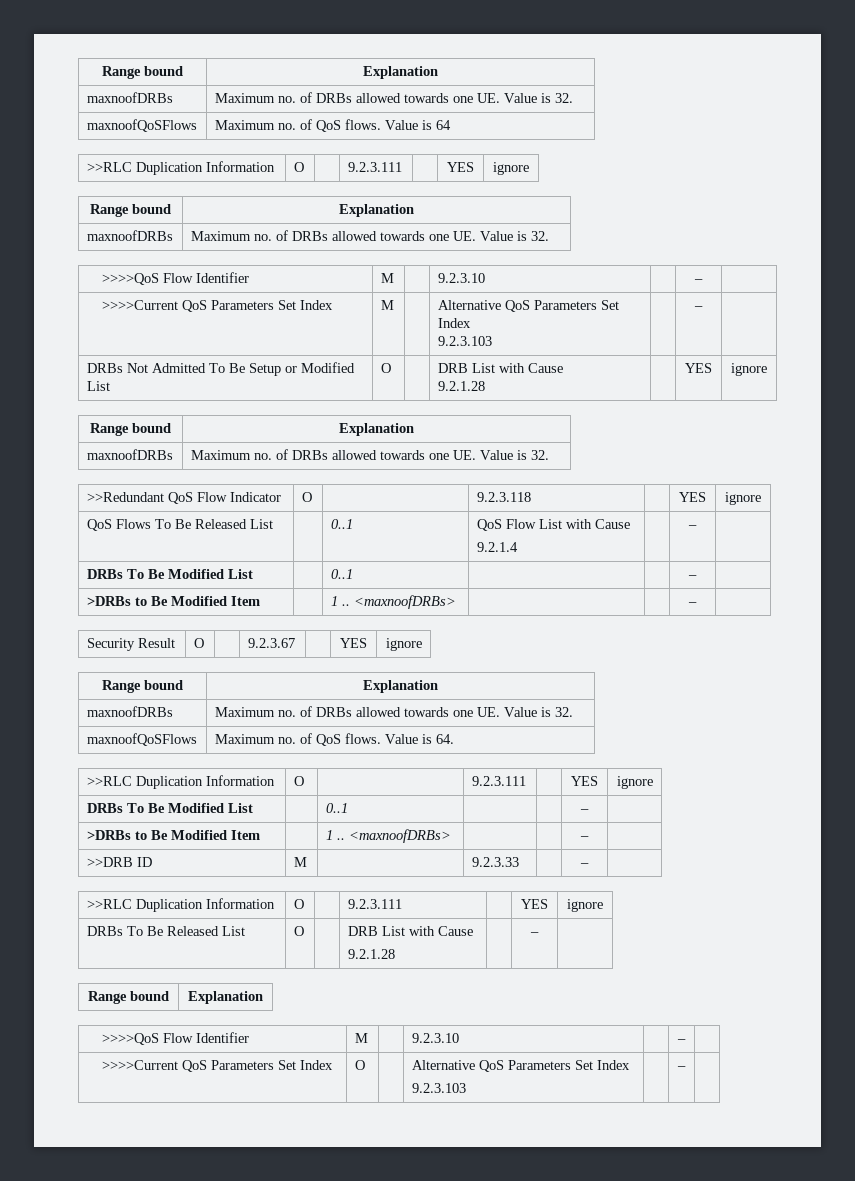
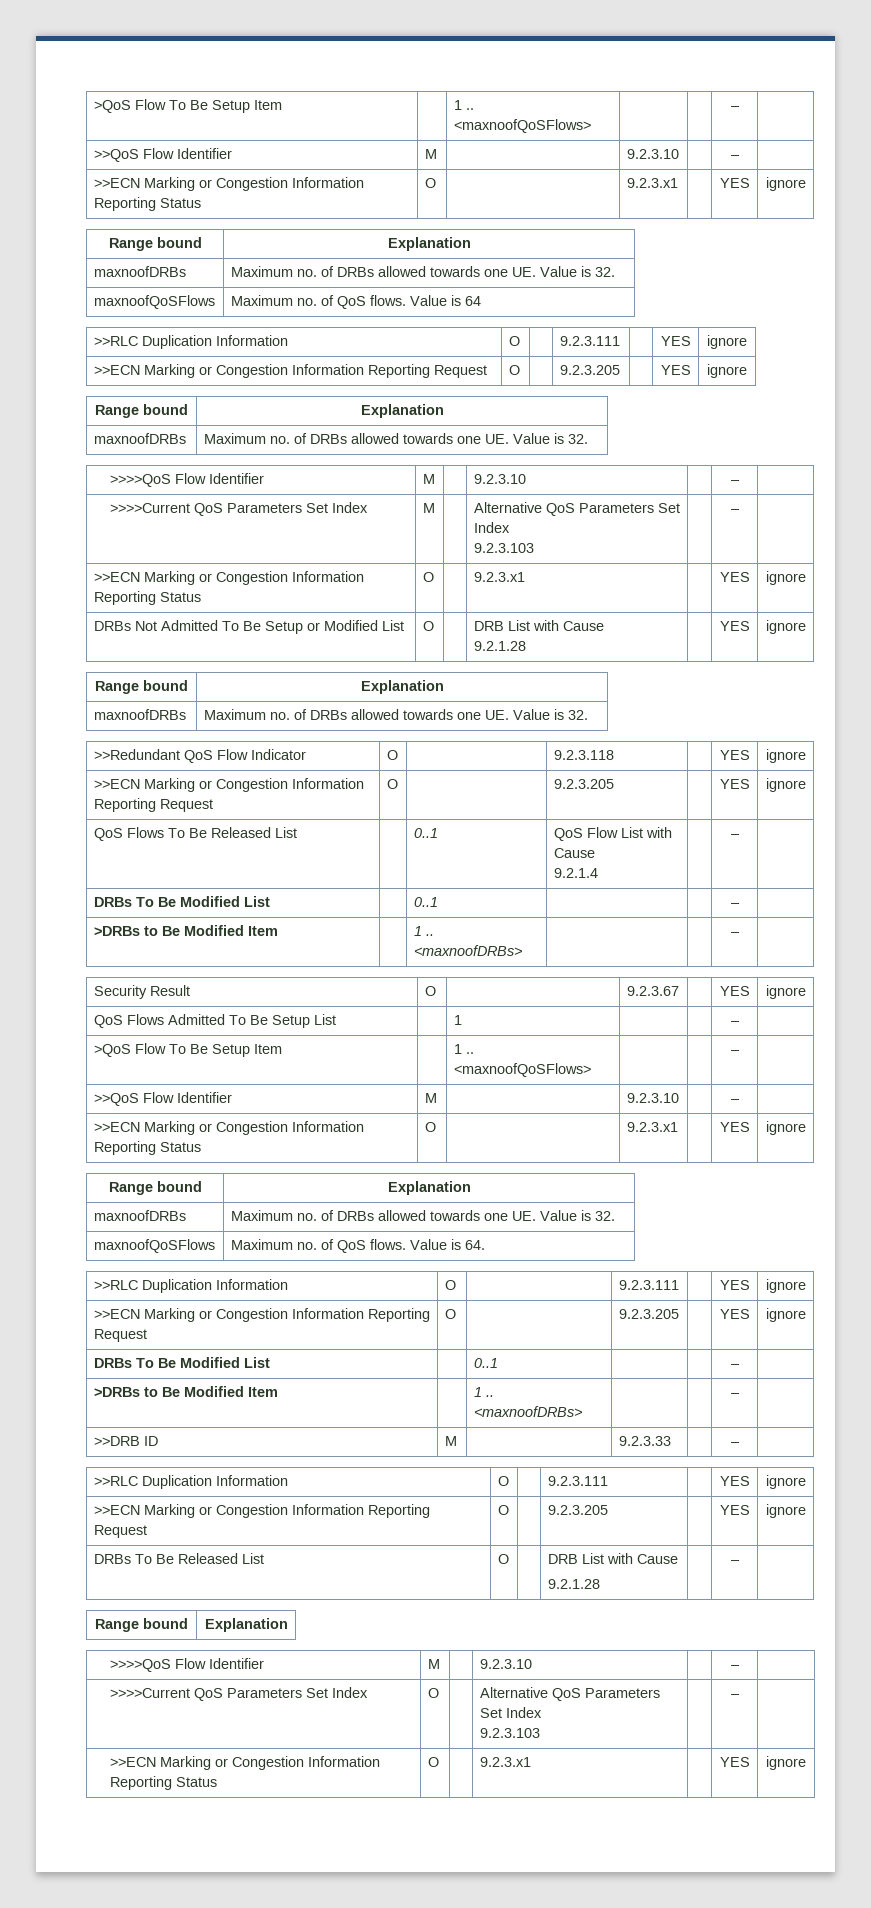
(102, 72) none -> [93,99,282,113] [453,100,474,110] [453,119,591,133] [730,106,740,110] [93,148,232,162] [424,149,437,159] [626,149,679,159] [730,155,740,159] [93,177,364,191] [93,197,201,211] [424,178,436,188] [626,178,678,188] [719,178,750,188] [765,177,806,191] >QoS Flow To Be Setup Item | | 1 .. <maxnoofQoSFlows> | | | – | // >>QoS Flow Identifier | M | | 9.2.3.10 | | – | // >>ECN Marking or Congestion Information Reporting Status | O | | 9.2.3.x1 | | YES | ignore //
(529, 168) none -> [93,364,487,378] [508,365,520,375] [559,365,620,375] [660,365,691,375] [707,364,747,378] // >>ECN Marking or Congestion Information Reporting Request | O | | 9.2.3.205 | | YES | ignore
(703, 308) none -> [93,571,364,585] [93,591,201,605] [422,572,434,582] [473,572,525,582] [719,572,750,582] [765,571,806,585] // >>ECN Marking or Congestion Information Reporting Status | O | | 9.2.3.x1 | | YES | ignore
(761, 498) none -> [93,778,364,792] [93,798,213,812] [386,779,398,789] [553,779,614,789] [719,779,750,789] [765,778,806,792] // >>ECN Marking or Congestion Information Reporting Request | O | | 9.2.3.205 | | YES | ignore
(422, 644) none -> [93,1014,336,1028] [453,1015,462,1025] [730,1021,740,1025] [93,1043,282,1057] [453,1044,474,1054] [453,1063,591,1077] [730,1050,740,1054] [93,1092,232,1106] [424,1093,437,1103] [626,1093,679,1103] [730,1099,740,1103] [93,1121,364,1135] [93,1141,201,1155] [424,1122,436,1132] [626,1122,678,1132] [719,1122,750,1132] [765,1121,806,1135] // QoS Flows Admitted To Be Setup List | | 1 | | | – | // >QoS Flow To Be Setup Item | | 1 .. <maxnoofQoSFlows> | | | – | // >>QoS Flow Identifier | M | | 9.2.3.10 | | – | // >>ECN Marking or Congestion Information Reporting Status | O | | 9.2.3.x1 | | YES | ignore
(653, 782) none -> [93,1308,430,1322] [93,1329,147,1342] [444,1309,456,1319] [618,1309,679,1319] [719,1309,750,1319] [765,1308,806,1322] // >>ECN Marking or Congestion Information Reporting Request | O | | 9.2.3.205 | | YES | ignore
(603, 905) none -> [93,1504,430,1518] [93,1525,147,1538] [497,1505,509,1515] [547,1505,608,1515] [719,1505,750,1515] [765,1504,806,1518] // >>ECN Marking or Congestion Information Reporting Request | O | | 9.2.3.205 | | YES | ignore
(686, 1068) none -> [109,1756,380,1770] [109,1776,217,1790] [427,1757,439,1767] [479,1757,531,1767] [719,1757,750,1767] [766,1756,806,1770] // >>ECN Marking or Congestion Information Reporting Status | O | | 9.2.3.x1 | | YES | ignore

